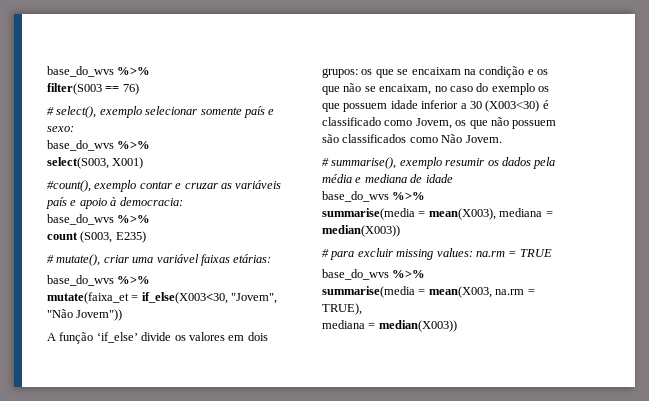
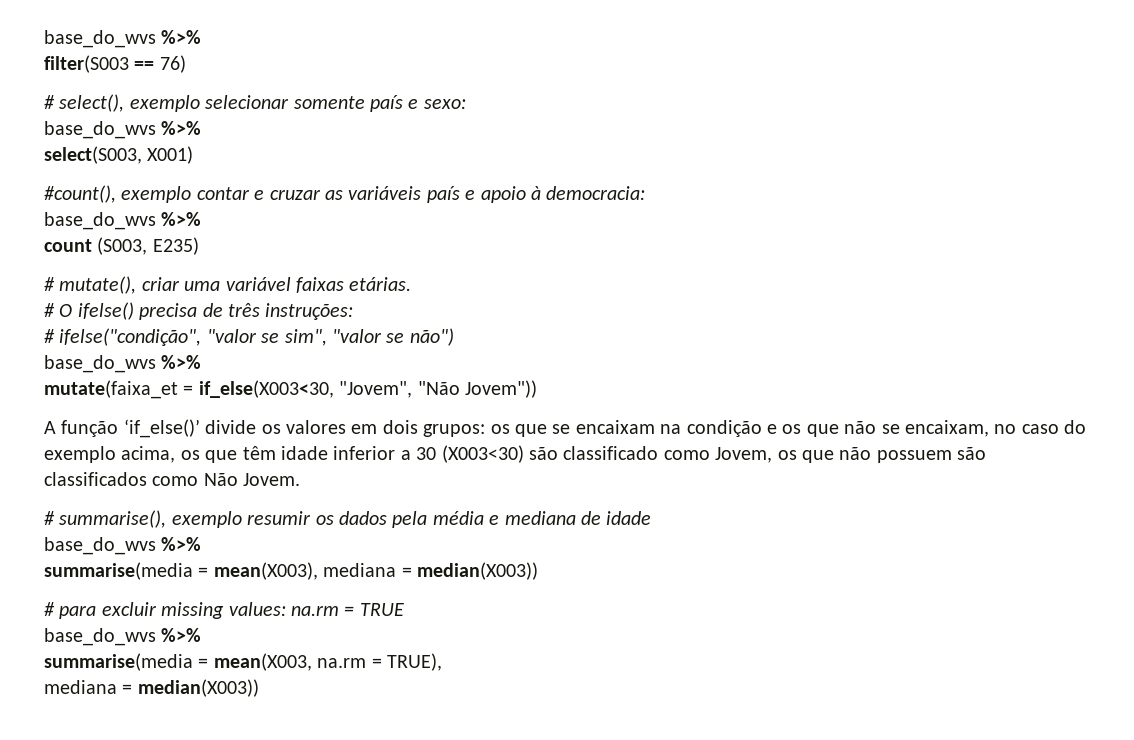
[233,254,272,263] etárias: -> [349,277,412,291] [44,302,354,320] [44,328,454,346] etárias. // # O ifelse() precisa de três instruções: // # ifelse("condição", "valor se sim", "valor se não")
[96,332,138,343] ‘if_else’ -> [123,419,200,438] ‘if_else()’
[538,86,549,92] [322,103,388,112] os que possuem -> [121,446,276,463] acima, os que têm
[542,100,549,109] é -> [528,447,558,460] são

